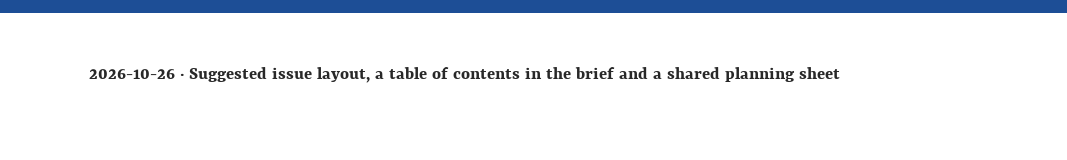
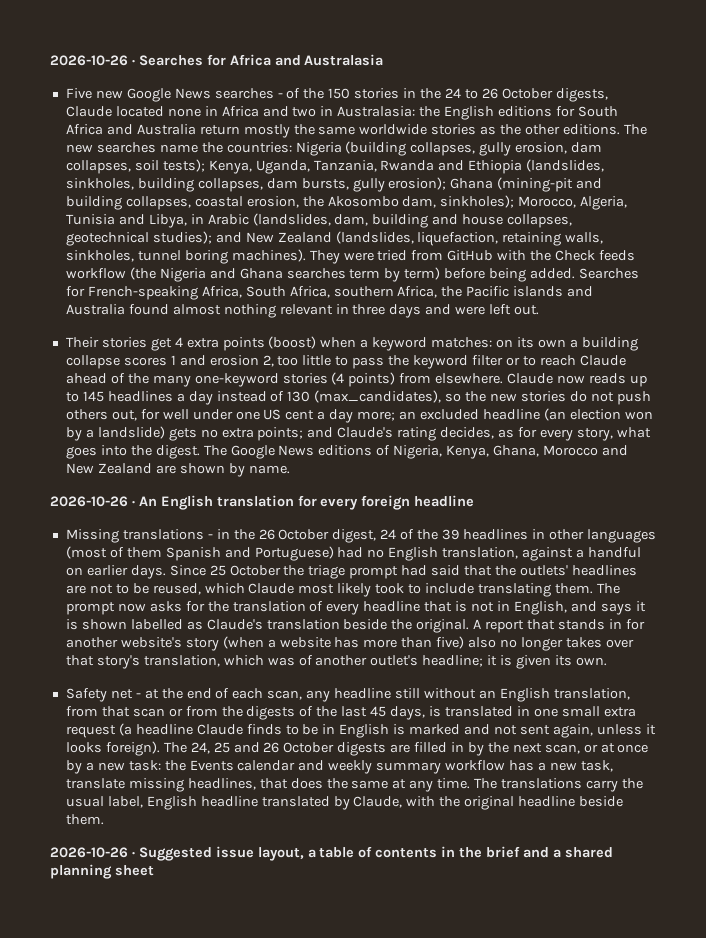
[89,69,184,79] 2026-10-26 · -> [50,54,384,66] [65,88,608,102] [65,106,618,120] [65,124,647,138] [65,141,603,156] [65,159,605,174] [65,177,603,192] [65,195,628,210] [65,213,573,228] [65,231,604,246] [65,249,635,264] [65,267,639,282] [65,286,594,300] [65,304,540,318] [65,336,638,351] [65,355,626,369] [65,372,647,387] [65,390,651,405] [65,408,653,423] [65,426,651,441] [65,445,628,459] [65,463,290,477] [50,495,475,510] [65,529,656,543] [65,546,641,561] [65,565,637,579] [65,583,620,597] [65,601,646,615] [65,619,645,633] [65,636,634,651] [65,655,607,669] [65,688,630,702] [65,706,636,720] [65,723,656,738] [65,741,649,756] [65,760,613,774] [65,778,643,792] [65,796,624,810] [65,814,104,825] [50,847,135,858] 2026-10-26 · Searches for Africa and Australasia // Five new Google News searches - of the 150 stories in the 24 to 26 October digests, Claude located none in Africa and two in Australasia: the English editions for South Africa and Australia return mostly the same worldwide stories as the other editions. The new searches name the countries: Nigeria (building collapses, gully erosion, dam collapses, soil tests); Kenya, Uganda, Tanzania, Rwanda and Ethiopia (landslides, sinkholes, building collapses, dam bursts, gully erosion); Ghana (mining-pit and building collapses, coastal erosion, the Akosombo dam, sinkholes); Morocco, Algeria, Tunisia and Libya, in Arabic (landslides, dam, building and house collapses, geotechnical studies); and New Zealand (landslides, liquefaction, retaining walls, sinkholes, tunnel boring machines). They were tried from GitHub with the Check feeds workflow (the Nigeria and Ghana searches term by term) before being added. Searches for French-speaking Africa, South Africa, southern Africa, the Pacific islands and Australia found almost nothing relevant in three days and were left out. // Their stories get 4 extra points (boost) when a keyword matches: on its own a building collapse scores 1 and erosion 2, too little to pass the keyword filter or to reach Claude ahead of the many one-keyword stories (4 points) from elsewhere. Claude now reads up to 145 headlines a day instead of 130 (max_candidates), so the new stories do not push others out, for well under one US cent a day more; an excluded headline (an election won by a landslide) gets no extra points; and Claude's rating decides, as for every story, what goes into the digest. The Google News editions of Nigeria, Kenya, Ghana, Morocco and New Zealand are shown by name. // 2026-10-26 · An English translation for every foreign headline // Missing translations - in the 26 October digest, 24 of the 39 headlines in other languages (most of them Spanish and Portuguese) had no English translation, against a handful on earlier days. Since 25 October the triage prompt had said that the outlets' headlines are not to be reused, which Claude most likely took to include translating them. The prompt now asks for the translation of every headline that is not in English, and says it is shown labelled as Claude's translation beside the original. A report that stands in for another website's story (when a website has more than five) also no longer takes over that story's translation, which was of another outlet's headline; it is given its own. // Safety net - at the end of each scan, any headline still without an English translation, from that scan or from the digests of the last 45 days, is translated in one small extra request (a headline Claude finds to be in English is marked and not sent again, unless it looks foreign). The 24, 25 and 26 October digests are filled in by the next scan, or at once by a new task: the Events calendar and weekly summary workflow has a new task, translate missing headlines, that does the same at any time. The translations carry the usual label, English headline translated by Claude, with the original headline beside them. // 2026-10-26 ·

